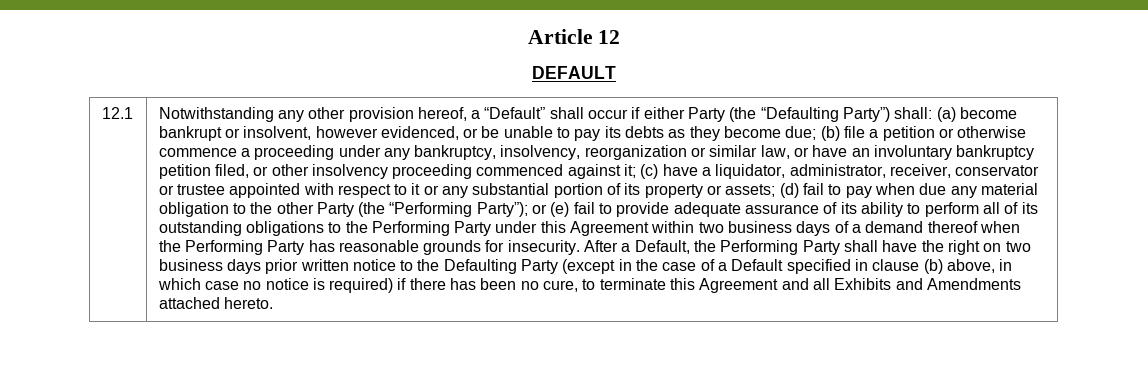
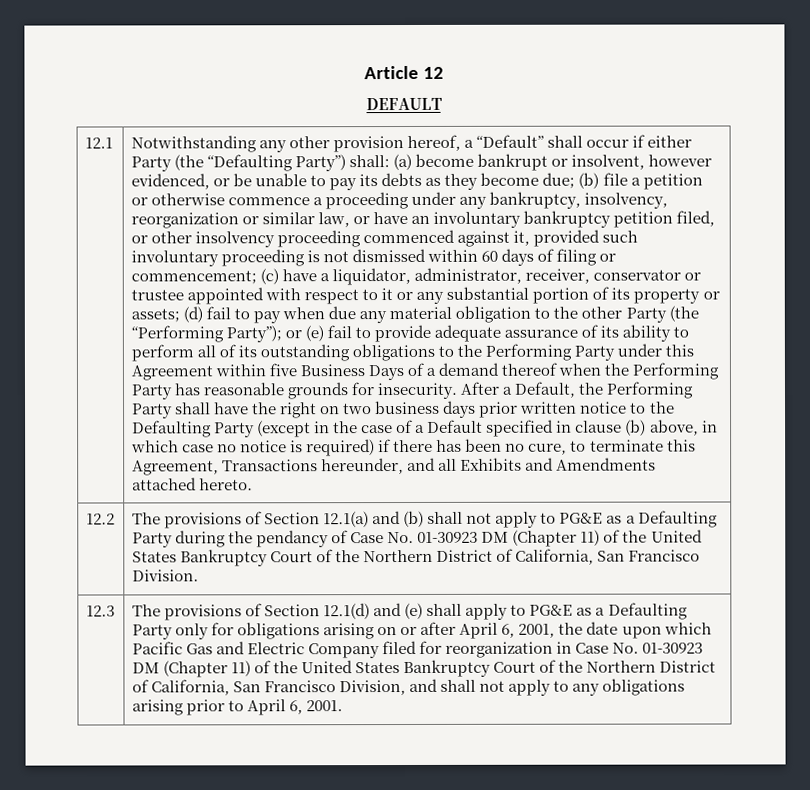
[624,164,637,178] it; -> [513,229,639,247] [130,248,617,267] [130,270,257,285] it, provided such involuntary proceeding is not dismissed within 60 days of filing or commencement;
[698,221,831,236] two business days -> [268,363,405,381] five Business Days
[699,278,779,293] Agreement -> [131,458,404,476] Agreement, Transactions hereunder,
(273, 303) none -> [85,513,115,525] [131,510,718,529] [131,529,703,548] [131,548,701,567] [131,569,199,582] [85,605,115,617] [131,602,688,621] [131,621,712,640] [131,640,704,659] [131,659,717,678] [131,678,686,696] [131,699,344,716] // 12.2 | The provisions of Section 12.1(a) and (b) shall not apply to PG&E as a Defaulting Party during the pendancy of Case No. 01-30923 DM (Chapter 11) of the United States Bankruptcy Court of the Northern District of California, San Francisco Division. // 12.3 | The provisions of Section 12.1(d) and (e) shall apply to PG&E as a Defaulting Party only for obligations arising on or after April 6, 2001, the date upon which Pacific Gas and Electric Company filed for reorganization in Case No. 01-30923 DM (Chapter 11) of the United States Bankruptcy Court of the Northern District of California, San Francisco Division, and shall not apply to any obligations arising prior to April 6, 2001.

